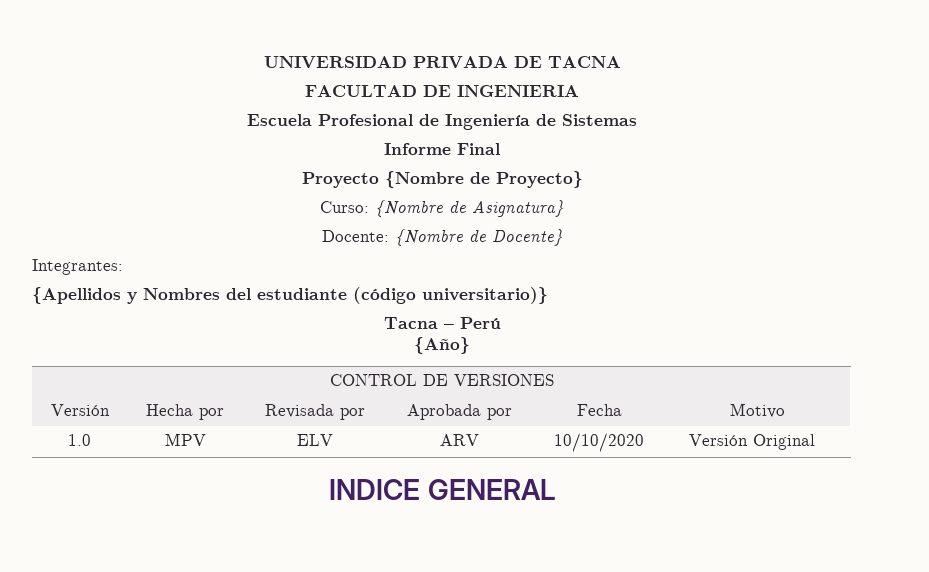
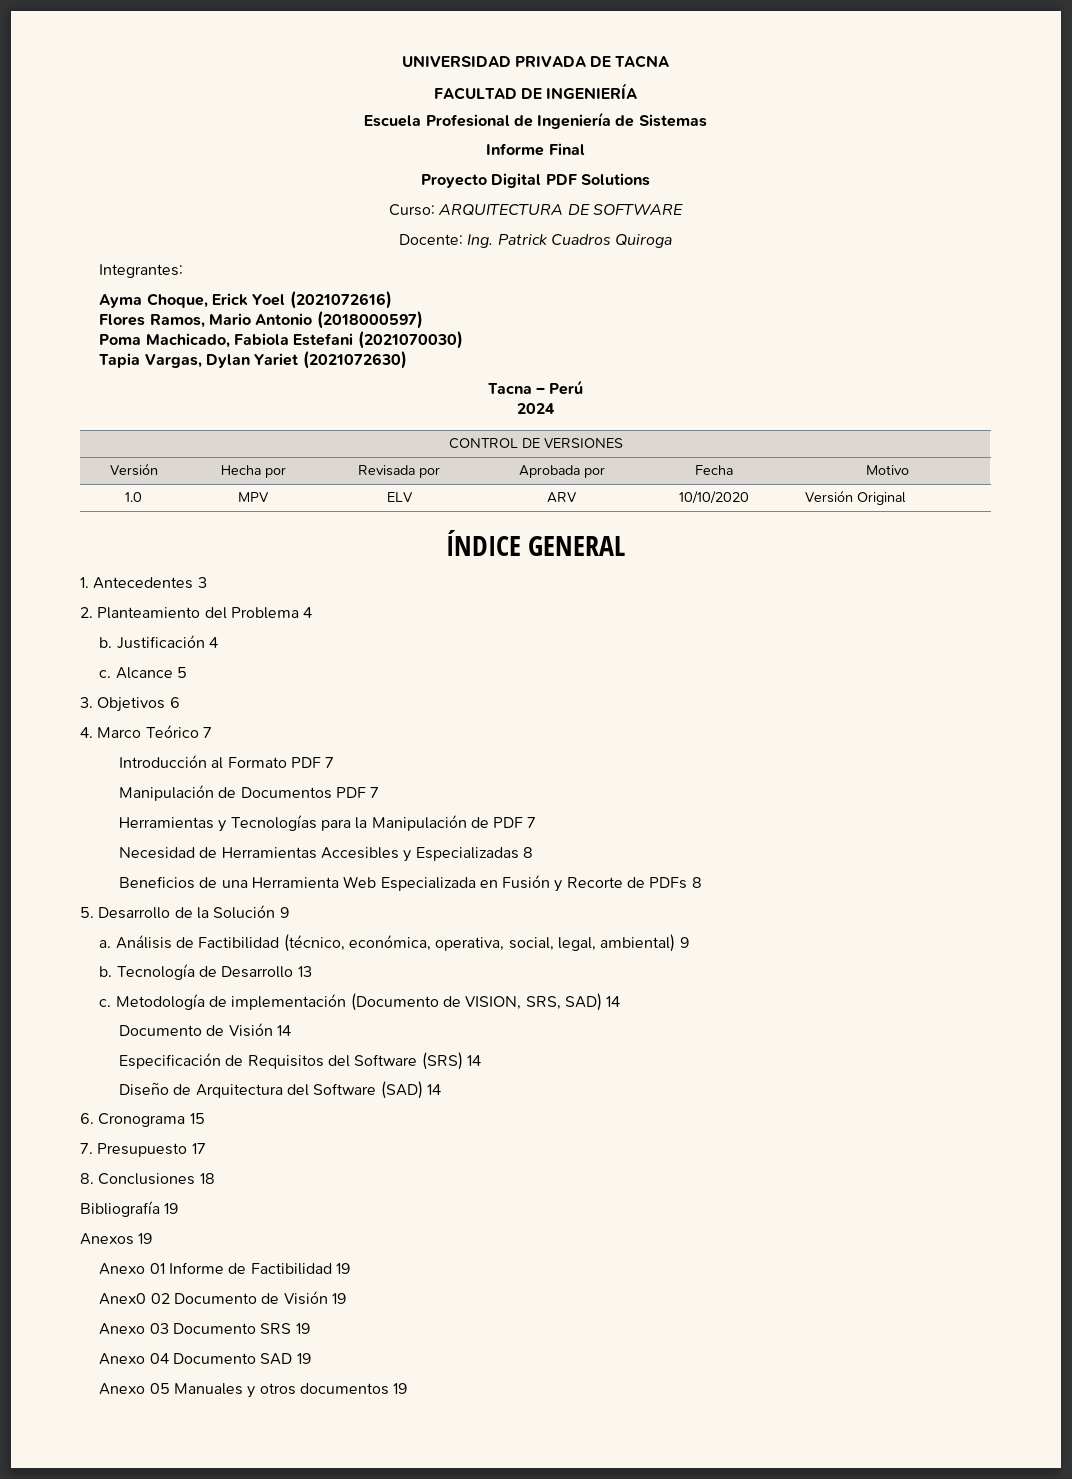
[457,85,579,97] INGENIERIA -> [546,83,638,99] INGENIERÍA
[384,171,583,188] [320,200,564,217] [321,229,563,246] [32,259,123,275] [32,287,548,304] {Nombre de Proyecto} // Curso: {Nombre de Asignatura} // Docente: {Nombre de Docente} // Integrantes: // {Apellidos y Nombres del estudiante (código universitario)} -> [491,173,650,188] [389,204,683,216] [398,234,673,248] [99,264,184,278] [99,291,392,309] [99,311,423,329] [99,331,463,349] [99,351,407,369] Digital PDF Solutions // Curso: ARQUITECTURA DE SOFTWARE // Docente: Ing. Patrick Cuadros Quiroga // Integrantes: // Ayma Choque, Erick Yoel (2021072616) // Flores Ramos, Mario Antonio (2018000597) // Poma Machicado, Fabiola Estefani (2021070030) // Tapia Vargas, Dylan Yariet (2021072630)
[414,337,470,354] {Año} -> [517,403,555,414] 2024
[329,479,421,500] INDICE -> [445,530,521,556] ÍNDICE
(555, 489) none -> [80,577,207,589] [80,607,313,619] [99,635,219,649] [99,667,188,679] [80,697,180,712] [80,725,212,738] [118,755,335,769] [118,785,380,801] [118,815,537,832] [118,847,533,862] [118,875,702,892] [80,905,289,919] [99,934,689,952] [99,964,312,980] [99,993,621,1011] [118,1023,291,1037] [118,1052,481,1070] [118,1081,441,1099] [80,1113,205,1127] [80,1143,206,1157] [80,1173,215,1185] [80,1201,179,1217] [80,1233,153,1245] [99,1262,351,1275] [99,1291,347,1305] [99,1323,310,1335] [99,1353,311,1365] [99,1383,408,1398] // 1. Antecedentes 3 // 2. Planteamiento del Problema 4 // b. Justificación 4 // c. Alcance 5 // 3. Objetivos 6 // 4. Marco Teórico 7 // Introducción al Formato PDF 7 // Manipulación de Documentos PDF 7 // Herramientas y Tecnologías para la Manipulación de PDF 7 // Necesidad de Herramientas Accesibles y Especializadas 8 // Beneficios de una Herramienta Web Especializada en Fusión y Recorte de PDFs 8 // 5. Desarrollo de la Solución 9 // a. Análisis de Factibilidad (técnico, económica, operativa, social, legal, ambiental) 9 // b. Tecnología de Desarrollo 13 // c. Metodología de implementación (Documento de VISION, SRS, SAD) 14 // Documento de Visión 14 // Especificación de Requisitos del Software (SRS) 14 // Diseño de Arquitectura del Software (SAD) 14 // 6. Cronograma 15 // 7. Presupuesto 17 // 8. Conclusiones 18 // Bibliografía 19 // Anexos 19 // Anexo 01 Informe de Factibilidad 19 // Anex0 02 Documento de Visión 19 // Anexo 03 Documento SRS 19 // Anexo 04 Documento SAD 19 // Anexo 05 Manuales y otros documentos 19

